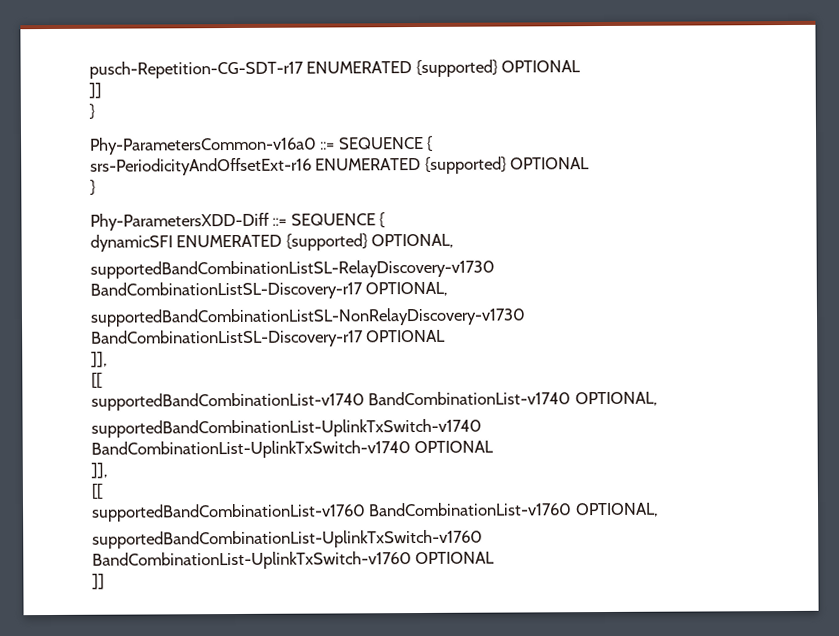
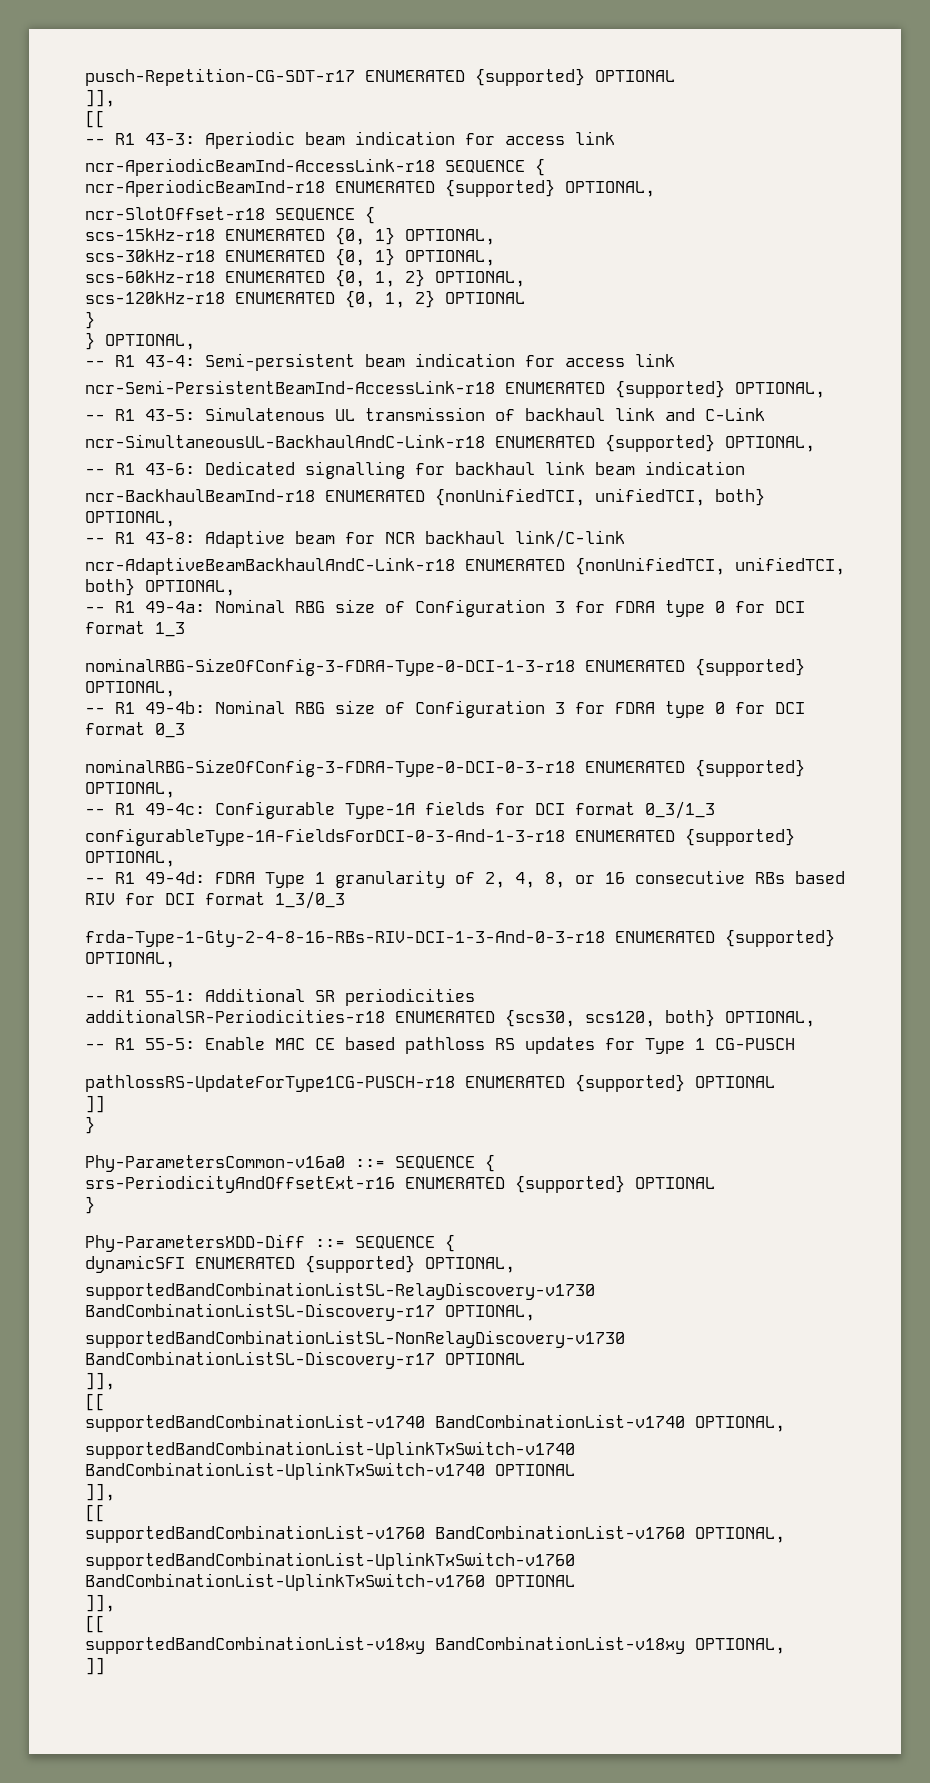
(582, 66) none -> [85,89,115,107] [85,110,105,128] [85,131,615,149] [85,158,545,176] [85,179,655,197] [85,206,375,224] [85,227,495,245] [85,248,495,266] [85,269,525,287] [85,290,525,308] [85,311,95,329] [85,332,195,350] [85,353,675,371] [85,380,825,398] [85,407,765,421] [85,434,815,452] [85,461,745,479] [85,488,765,506] [85,511,175,527] [85,530,625,548] [85,557,845,575] [85,578,235,596] [85,599,805,617] [85,621,185,637] [85,658,805,676] [85,681,175,697] [85,700,805,718] [85,722,185,738] [85,759,805,777] [85,782,175,798] [85,801,715,819] [85,828,795,846] [85,851,175,867] [85,870,845,888] [85,891,345,909] [85,929,835,947] [85,952,175,968] [85,988,475,1006] [85,1009,815,1027] [85,1037,795,1054] [85,1074,775,1092] // ]], // [[ // -- R1 43-3: Aperiodic beam indication for access link // ncr-AperiodicBeamInd-AccessLink-r18 SEQUENCE { // ncr-AperiodicBeamInd-r18 ENUMERATED {supported} OPTIONAL, // ncr-SlotOffset-r18 SEQUENCE { // scs-15kHz-r18 ENUMERATED {0, 1} OPTIONAL, // scs-30kHz-r18 ENUMERATED {0, 1} OPTIONAL, // scs-60kHz-r18 ENUMERATED {0, 1, 2} OPTIONAL, // scs-120kHz-r18 ENUMERATED {0, 1, 2} OPTIONAL // } // } OPTIONAL, // -- R1 43-4: Semi-persistent beam indication for access link // ncr-Semi-PersistentBeamInd-AccessLink-r18 ENUMERATED {supported} OPTIONAL, // -- R1 43-5: Simulatenous UL transmission of backhaul link and C-Link // ncr-SimultaneousUL-BackhaulAndC-Link-r18 ENUMERATED {supported} OPTIONAL, // -- R1 43-6: Dedicated signalling for backhaul link beam indication // ncr-BackhaulBeamInd-r18 ENUMERATED {nonUnifiedTCI, unifiedTCI, both} OPTIONAL, // -- R1 43-8: Adaptive beam for NCR backhaul link/C-link // ncr-AdaptiveBeamBackhaulAndC-Link-r18 ENUMERATED {nonUnifiedTCI, unifiedTCI, both} OPTIONAL, // -- R1 49-4a: Nominal RBG size of Configuration 3 for FDRA type 0 for DCI format 1_3 // nominalRBG-SizeOfConfig-3-FDRA-Type-0-DCI-1-3-r18 ENUMERATED {supported} OPTIONAL, // -- R1 49-4b: Nominal RBG size of Configuration 3 for FDRA type 0 for DCI format 0_3 // nominalRBG-SizeOfConfig-3-FDRA-Type-0-DCI-0-3-r18 ENUMERATED {supported} OPTIONAL, // -- R1 49-4c: Configurable Type-1A fields for DCI format 0_3/1_3 // configurableType-1A-FieldsForDCI-0-3-And-1-3-r18 ENUMERATED {supported} OPTIONAL, // -- R1 49-4d: FDRA Type 1 granularity of 2, 4, 8, or 16 consecutive RBs based RIV for DCI format 1_3/0_3 // frda-Type-1-Gty-2-4-8-16-RBs-RIV-DCI-1-3-And-0-3-r18 ENUMERATED {supported} OPTIONAL, // -- R1 55-1: Additional SR periodicities // additionalSR-Periodicities-r18 ENUMERATED {scs30, scs120, both} OPTIONAL, // -- R1 55-5: Enable MAC CE based pathloss RS updates for Type 1 CG-PUSCH // pathlossRS-UpdateForType1CG-PUSCH-r18 ENUMERATED {supported} OPTIONAL
(496, 558) none -> [85,1594,115,1612] [85,1615,105,1633] [85,1636,785,1654] // ]], // [[ // supportedBandCombinationList-v18xy BandCombinationList-v18xy OPTIONAL,

